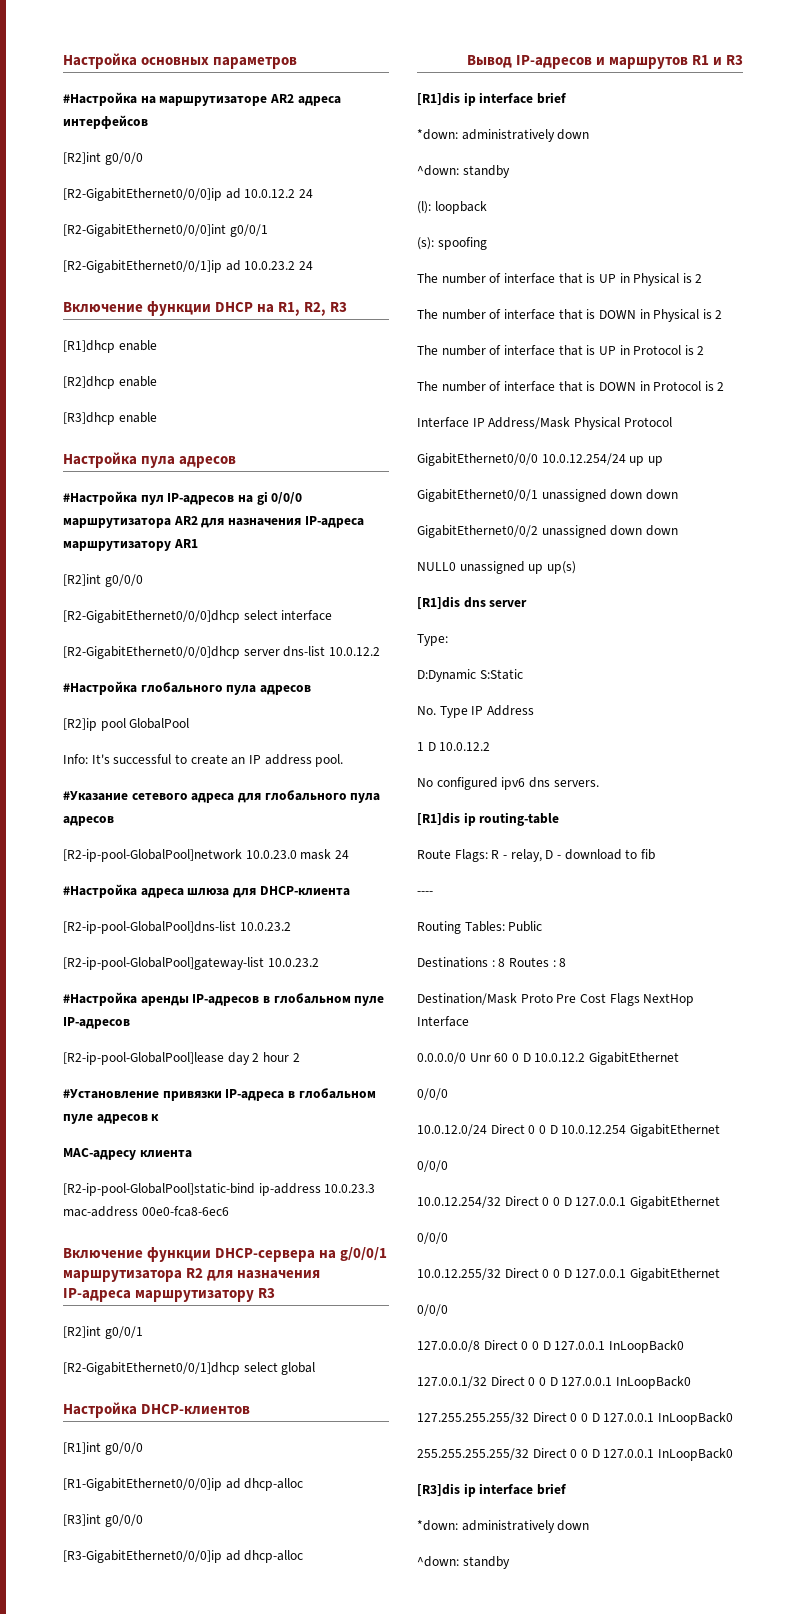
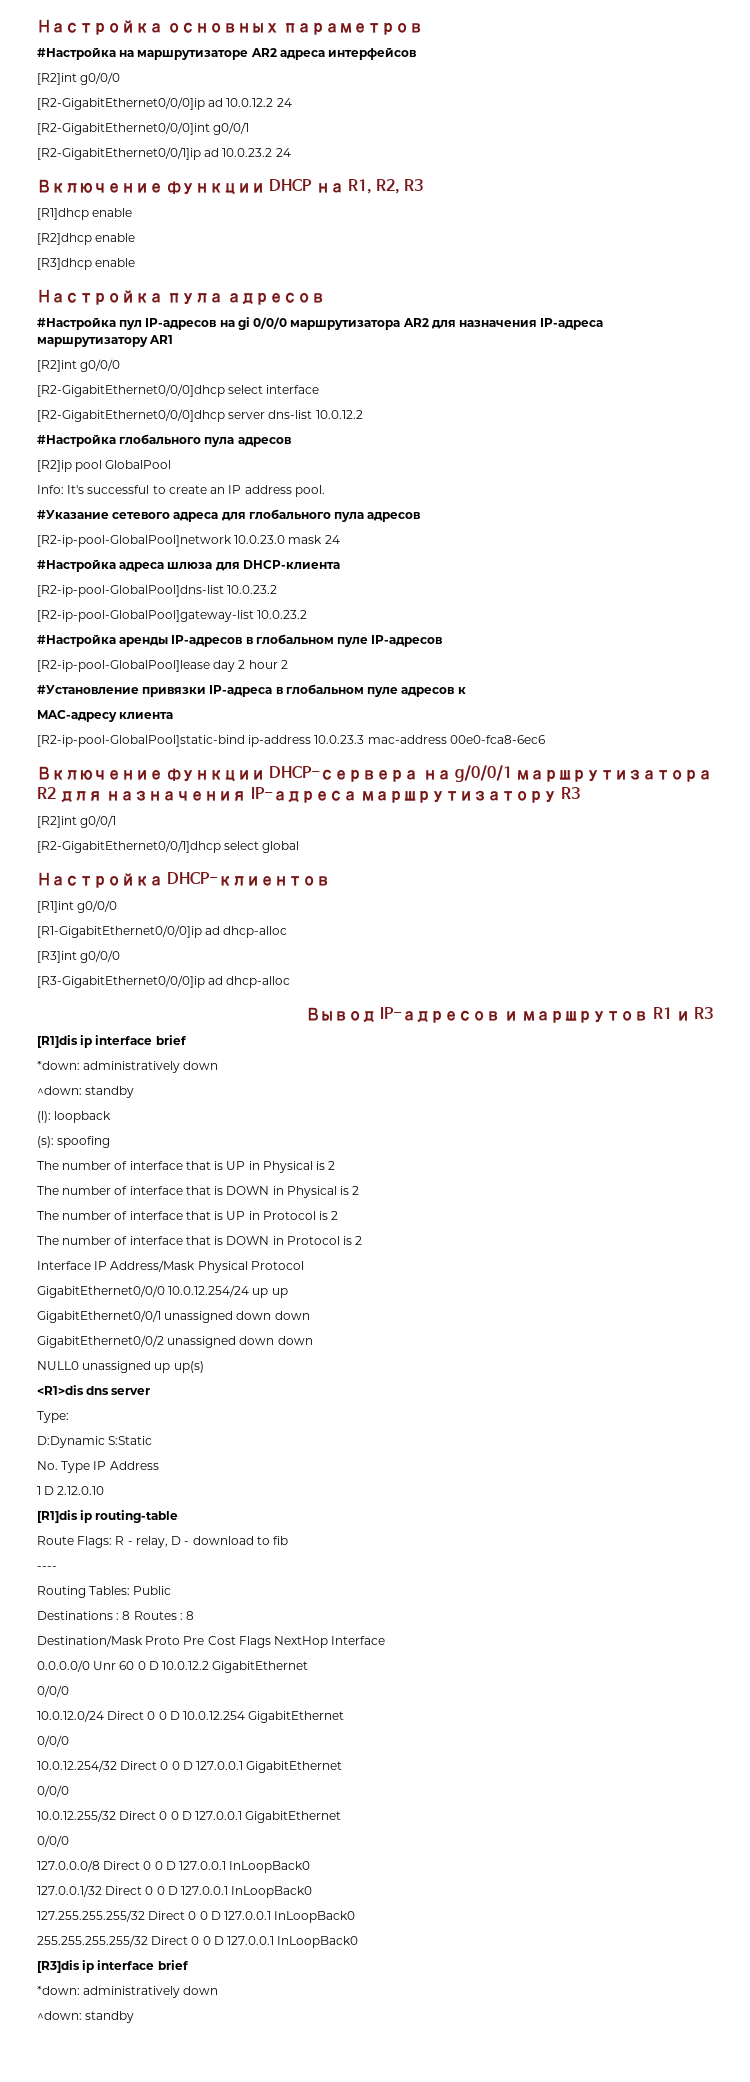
[417,596,460,610] [R1]dis -> [37,1385,84,1395] <R1>dis
[439,742,491,751] [417,777,599,790] 10.0.12.2 // No configured ipv6 dns servers. -> [57,1486,105,1495] 2.12.0.10

